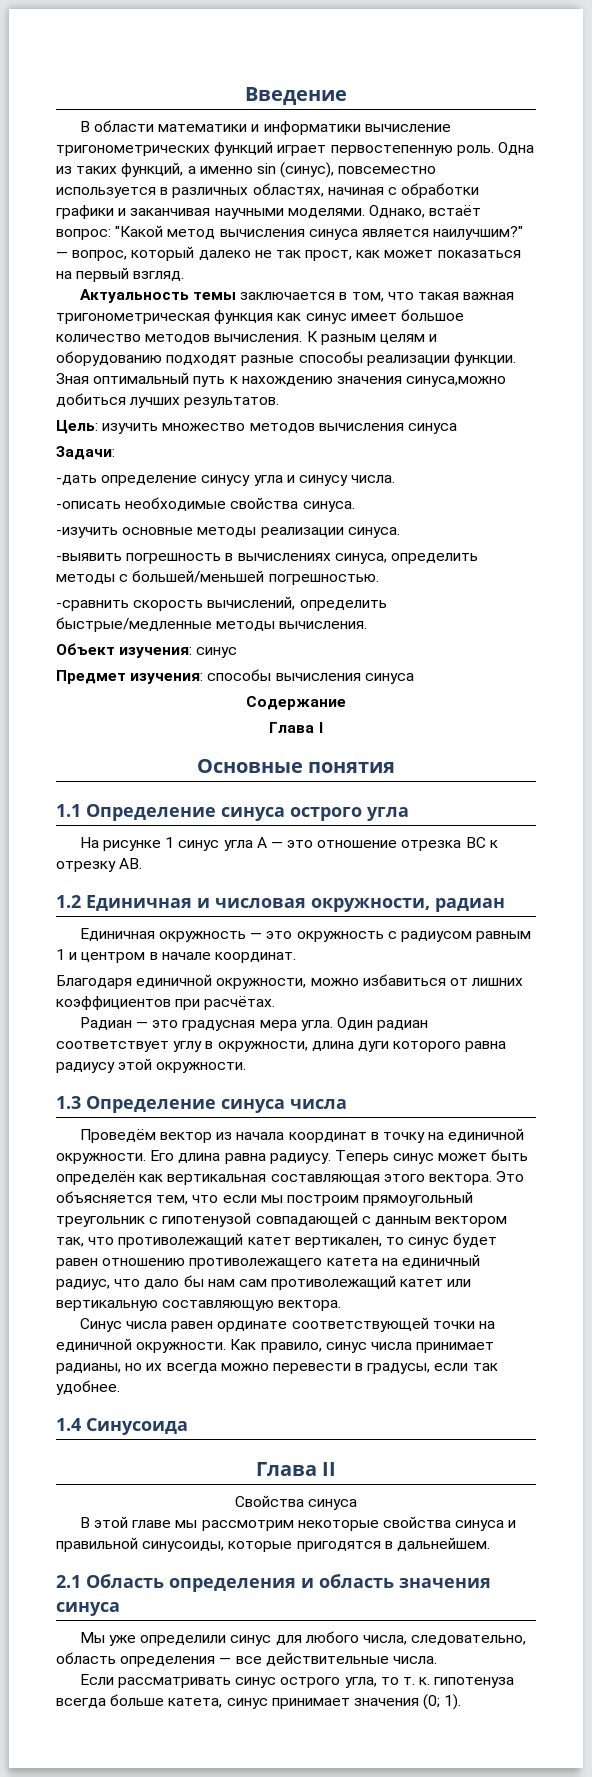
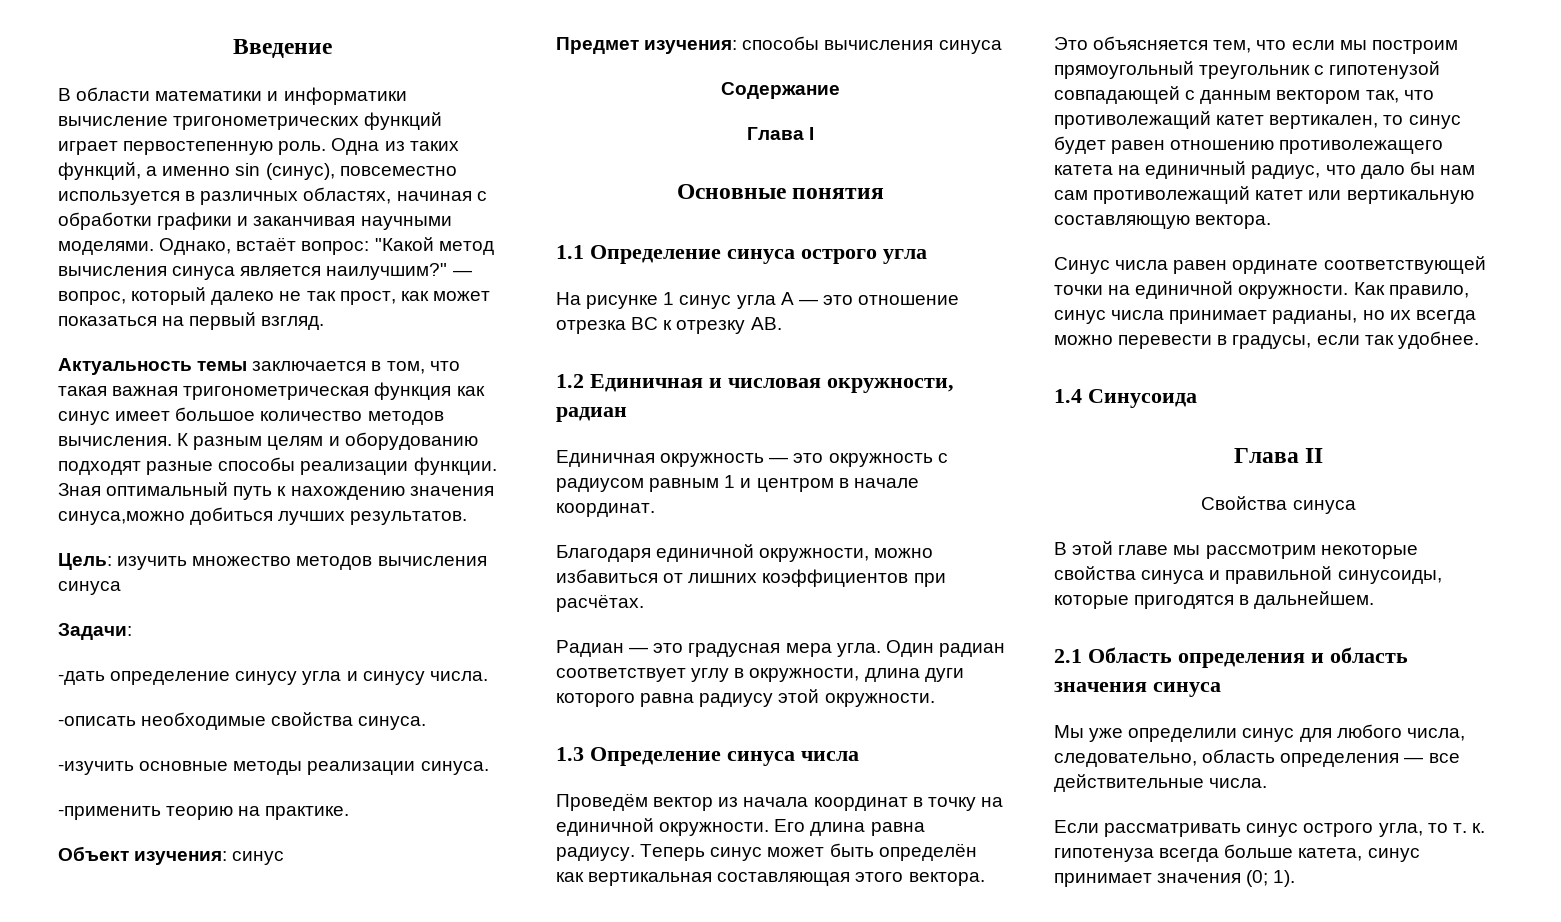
[56,553,478,564] [56,570,379,585] [56,596,387,611] [56,617,368,632] -выявить погрешность в вычислениях синуса, определить методы с большей/меньшей погрешностью. // -сравнить скорость вычислений, определить быстрые/медленные методы вычисления. -> [58,806,350,820] -применить теорию на практике.

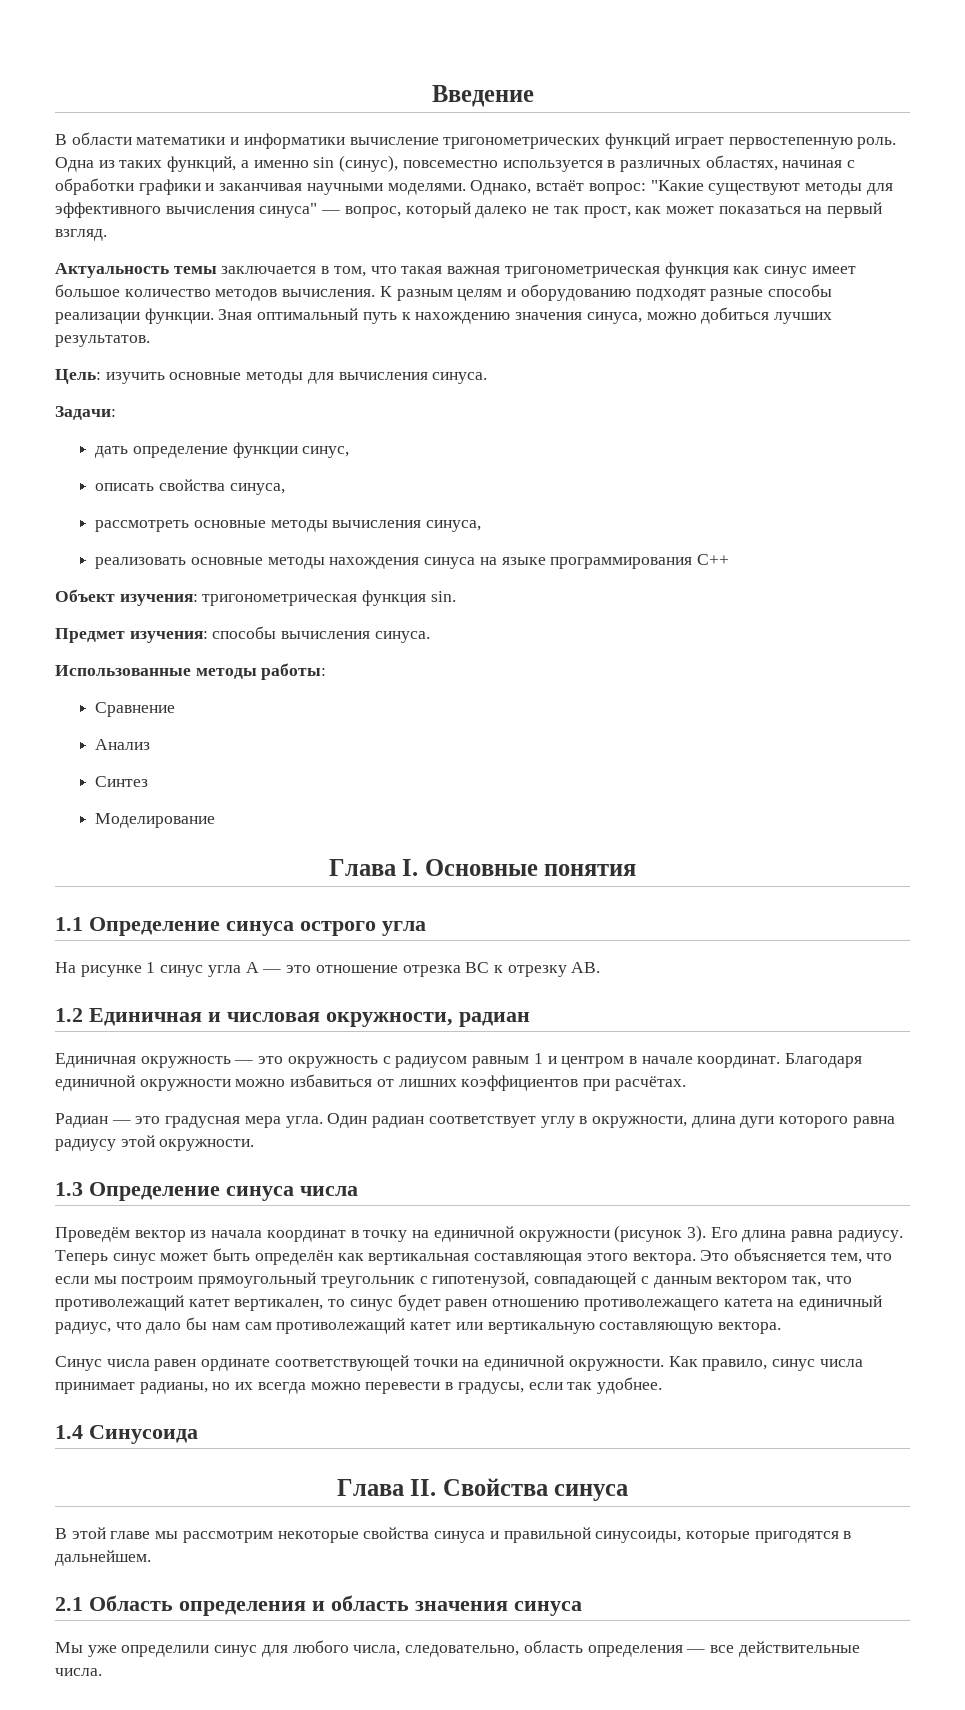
[374,237,494,255] [58,263,448,280] "Какой метод вычисления синуса является наилучшим?" -> [650,180,893,195] [55,202,318,218] "Какие существуют методы для эффективного вычисления синуса"
[58,511,185,525] синуса,можно -> [586,312,697,324] синуса, можно
[192,556,487,570] [58,581,121,595] [58,623,132,640] [58,671,488,685] [58,712,427,730] [58,761,489,775] [58,806,350,820] множество методов вычисления синуса // Задачи: // -дать определение синусу угла и синусу числа. // -описать необходимые свойства синуса. // -изучить основные методы реализации синуса. // -применить теорию на практике. -> [169,372,488,384] [55,406,116,420] [95,442,350,458] [95,479,285,495] [95,520,482,532] [95,554,730,569] основные методы для вычисления синуса. // Задачи: // дать определение функции синус, // описать свойства синуса, // рассмотреть основные методы вычисления синуса, // реализовать основные методы нахождения синуса на языке программирования С++
[232,851,285,865] синус -> [202,590,456,606] тригонометрическая функция sin.
[938,40,1002,54] [721,82,840,99] [746,127,815,140] синуса // Содержание // Глава I // -> [374,631,430,643] [55,663,327,680] [95,702,176,717] [95,739,151,750] [95,776,149,787] [95,813,216,828] [328,859,419,876] синуса. // Использованные методы работы: // Сравнение // Анализ // Синтез // Моделирование // Глава I.
(655, 510) // -> (781, 1062) none
[759,548,870,562] окружности, -> [139,1079,231,1091] окружности
[659,822,770,836] окружности. -> [518,1225,706,1242] окружности (рисунок 3).
[1329,61,1441,79] гипотенузой -> [432,1272,530,1288] гипотенузой,
[1305,448,1324,463] II // -> [410,1479,437,1496] II.
[1054,820,1485,837] [1054,844,1420,862] [1054,870,1296,887] // Если рассматривать синус острого угла, то т. к. гипотенуза всегда больше катета, синус принимает значения (0; 1). -> (102, 1672) none

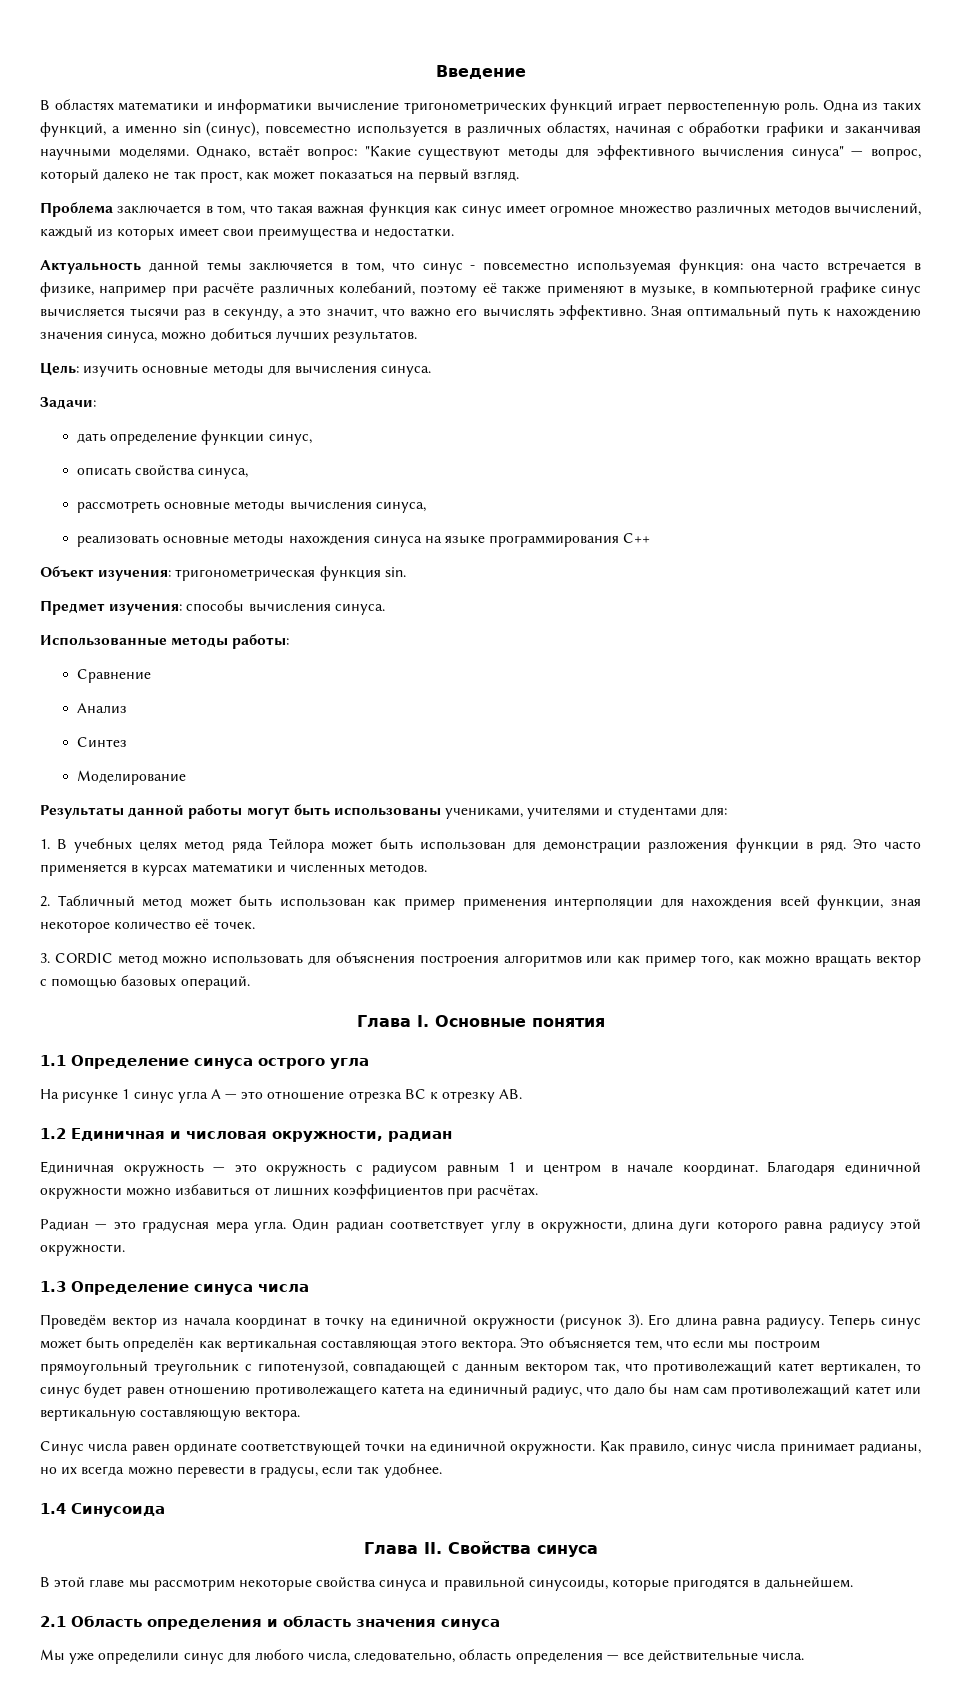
[71,132,132,145] области -> [54,99,114,110] областях
[55,263,217,278] Актуальность темы -> [40,202,113,217] Проблема
[504,266,660,278] тригонометрическая -> (365, 209) none
[55,284,832,301] [55,308,214,324] большое количество методов вычисления. К разным целям и оборудованию подходят разные способы реализации функции. -> [550,203,921,217] [40,226,455,240] [40,259,921,274] [40,282,921,297] [40,305,646,320] огромное множество различных методов вычислений, каждый из которых имеет свои преимущества и недостатки. // Актуальность данной темы заключяется в том, что синус - повсеместно используемая функция: она часто встречается в физике, например при расчёте различных колебаний, поэтому её также применяют в музыке, в компьютерной графике синус вычисляется тысячи раз в секунду, а это значит, что важно его вычислять эффективно.
(216, 820) none -> [40,804,727,819] [40,838,922,853] [40,864,428,876] [40,895,921,910] [40,919,255,933] [40,952,921,967] [40,975,250,990] // Результаты данной работы могут быть использованы учениками, учителями и студентами для: // 1. В учебных целях метод ряда Тейлора может быть использован для демонстрации разложения функции в ряд. Это часто применяется в курсах математики и численных методов. // 2. Табличный метод может быть использован как пример применения интерполяции для нахождения всей функции, зная некоторое количество её точек. // 3. CORDIC метод можно использовать для объяснения построения алгоритмов или как пример того, как можно вращать вектор с помощью базовых операций.

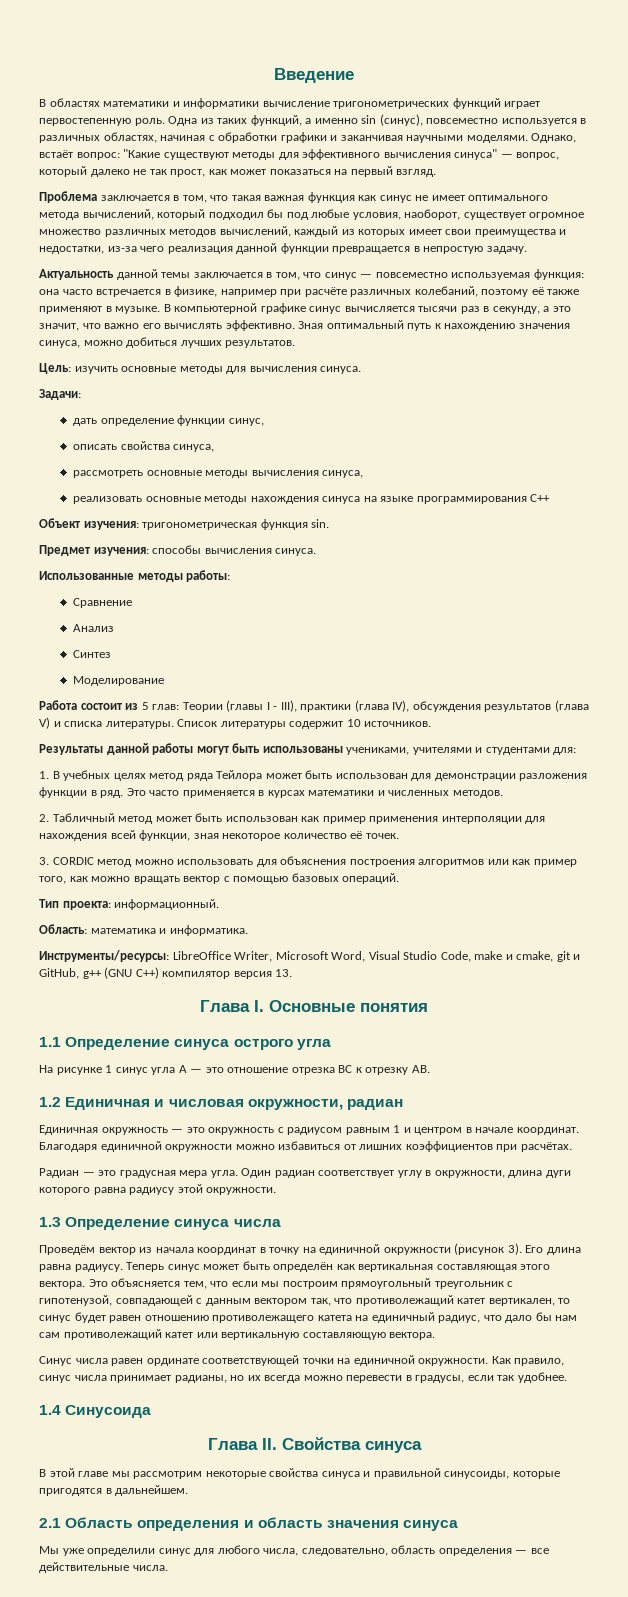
[505,205,546,214] имеет -> [415,195,549,201] [39,209,526,220] не имеет оптимального метода вычислений, который подходил бы под любые условия, наоборот, существует
[374,228,455,238] недостатки. -> [39,243,527,254] недостатки, из-за чего реализация данной функции превращается в непростую задачу.
[249,262,334,270] заключяется -> [193,272,263,278] заключается
[470,265,476,270] - -> [360,274,373,278] —
[641,286,708,297] музыке, в -> [115,304,171,314] музыке. В
(186, 777) none -> [39,700,589,712] [39,717,432,729] // Работа состоит из 5 глав: Теории (главы I - III), практики (глава IV), обсуждения результатов (глава V) и списка литературы. Список литературы содержит 10 источников.
(250, 983) none -> [39,899,220,910] [39,924,248,936] [39,950,581,962] [39,967,293,979] // Тип проекта: информационный. // Область: математика и информатика. // Инструменты/ресурсы: LibreOffice Writer, Microsoft Word, Visual Studio Code, make и cmake, git и GitHub, g++ (GNU C++) компилятор версия 13.

